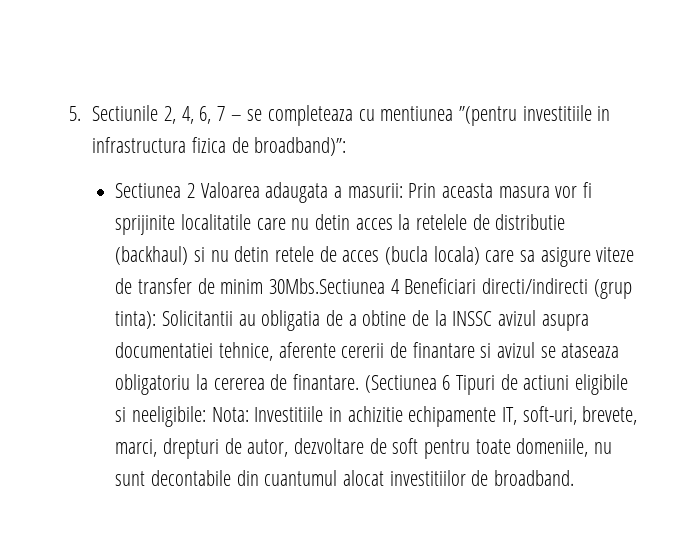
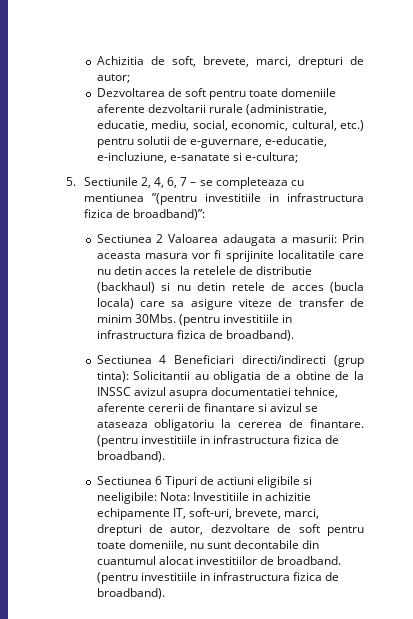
(69, 113) none -> [96,56,365,68] [96,74,130,83] [96,88,337,100] [96,104,327,115] [96,120,364,131] [96,136,327,148] [96,152,298,163] Achizitia de soft, brevete, marci, drepturi de autor; // Dezvoltarea de soft pentru toate domeniile aferente dezvoltarii rurale (administratie, educatie, mediu, social, economic, cultural, etc.) pentru solutii de e-guvernare, e-educatie, e-incluziune, e-sanatate si e-cultura; //
[269,278,386,294] 30Mbs.Sectiunea -> [134,314,292,326] [96,330,294,341] [96,355,152,364] 30Mbs. (pentru investitiile in infrastructura fizica de broadband). // Sectiunea
[364,375,437,393] (Sectiunea -> [96,435,340,447] [96,451,165,462] [96,476,152,485] (pentru investitiile in infrastructura fizica de broadband). // Sectiunea
(575, 478) none -> [96,572,340,584] [96,588,165,599] (pentru investitiile in infrastructura fizica de broadband).

